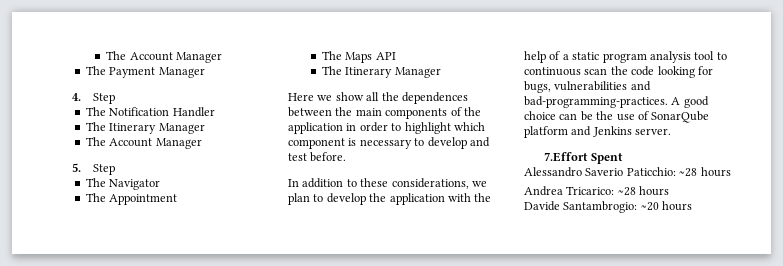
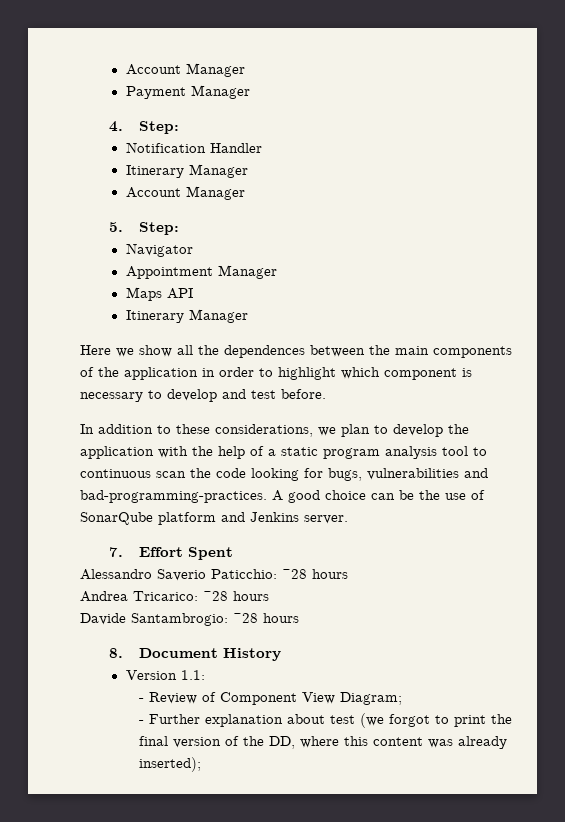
[106,51,223,63] [86,66,107,75] The Account Manager // The -> [125,63,245,77] Account Manager //
[92,93,115,104] [86,107,107,116] Step // The -> [138,121,179,134] Step: //
[86,122,205,134] [86,137,107,146] The Itinerary Manager // The -> [125,164,248,178] Itinerary Manager //
[92,164,115,175] [86,178,107,187] Step // The -> [138,222,179,235] Step: //
[86,193,107,202] The -> (193, 250) none
[322,51,343,60] // The -> [217,265,277,279] Manager //
[322,66,343,75] The -> (193, 293) none
[544,152,589,162] 7.Effort -> [109,547,183,557] 7. Effort
[640,201,693,211] ~20 hours -> [233,613,299,623] [109,648,281,661] [125,670,205,680] [138,692,402,705] [138,713,512,728] [138,736,507,749] [138,757,201,772] ~28 hours // 8. Document History // Version 1.1: // - Review of Component View Diagram; // - Further explanation about test (we forgot to print the final version of the DD, where this content was already inserted);

